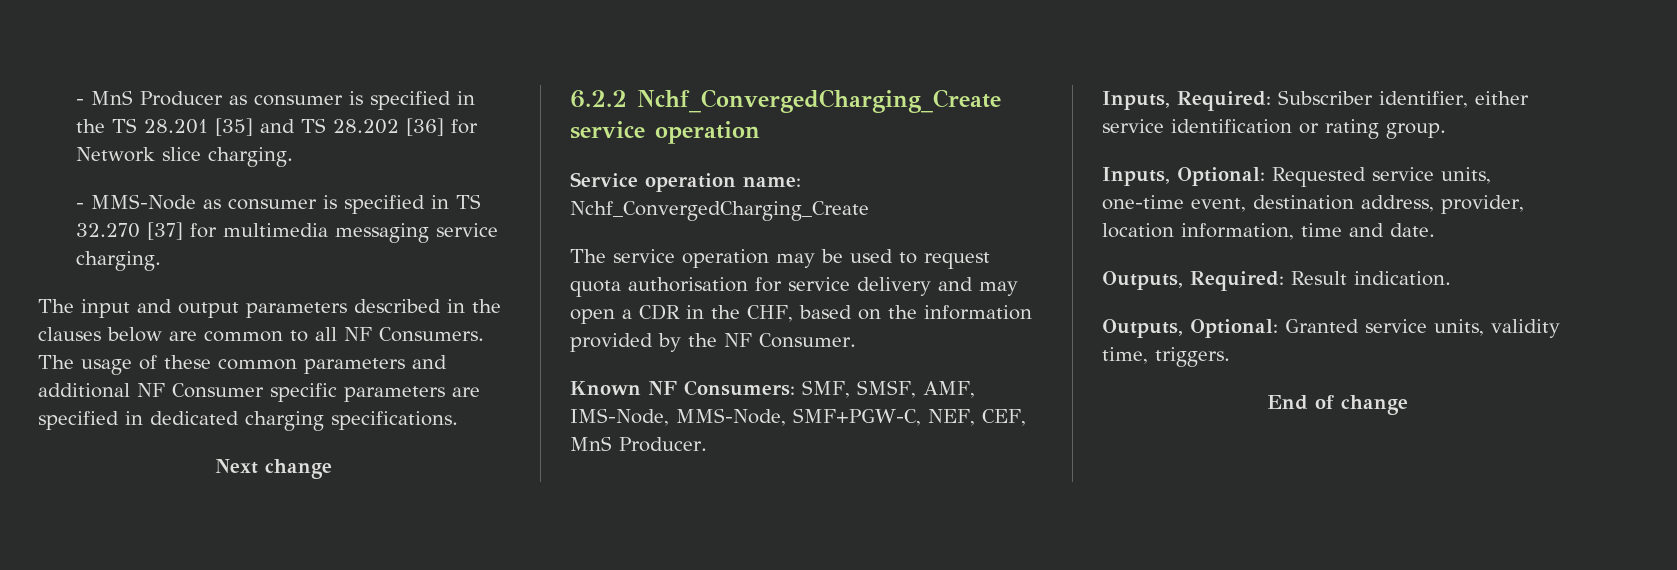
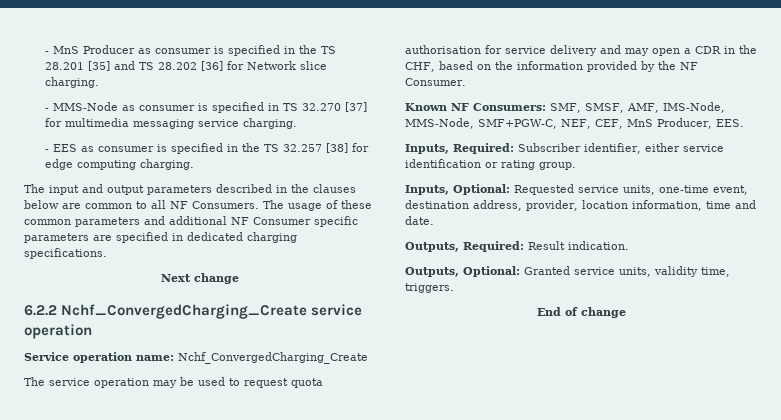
(162, 261) none -> [45,143,370,154] [45,159,195,170] // - EES as consumer is specified in the TS 32.257 [38] for edge computing charging.
[619,437,707,452] Producer. -> [656,118,744,129] Producer, EES.

